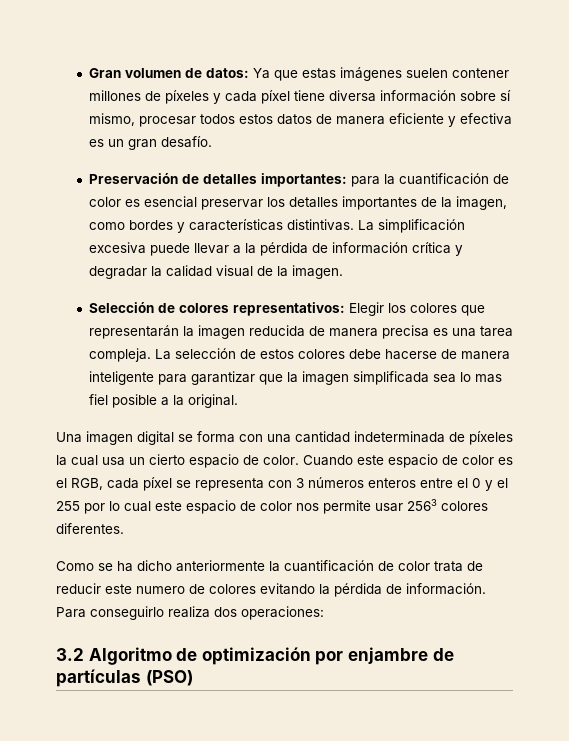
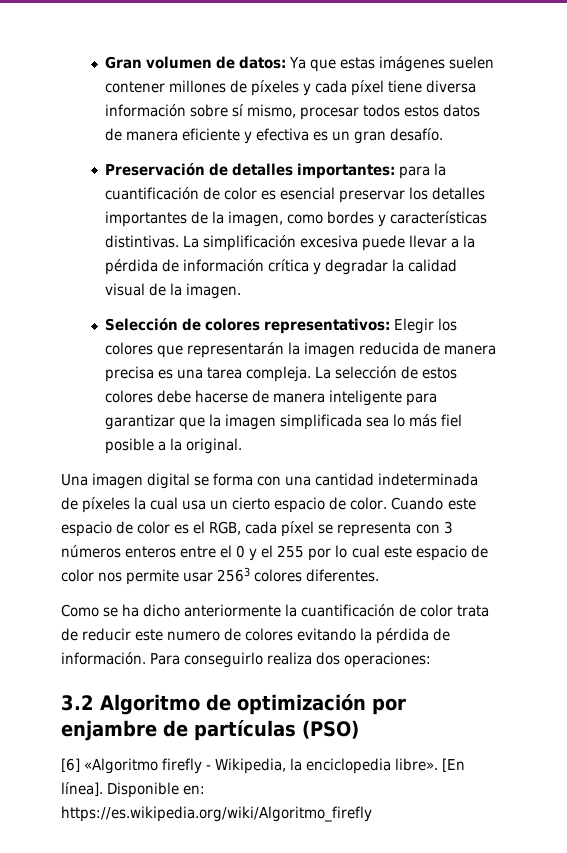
[474,374,502,383] mas -> [409,414,438,427] más
(193, 678) none -> [61,758,466,774] [61,782,206,798] [61,806,372,822] // [6] «Algoritmo firefly - Wikipedia, la enciclopedia libre». [En línea]. Disponible en: https://es.wikipedia.org/wiki/Algoritmo_firefly

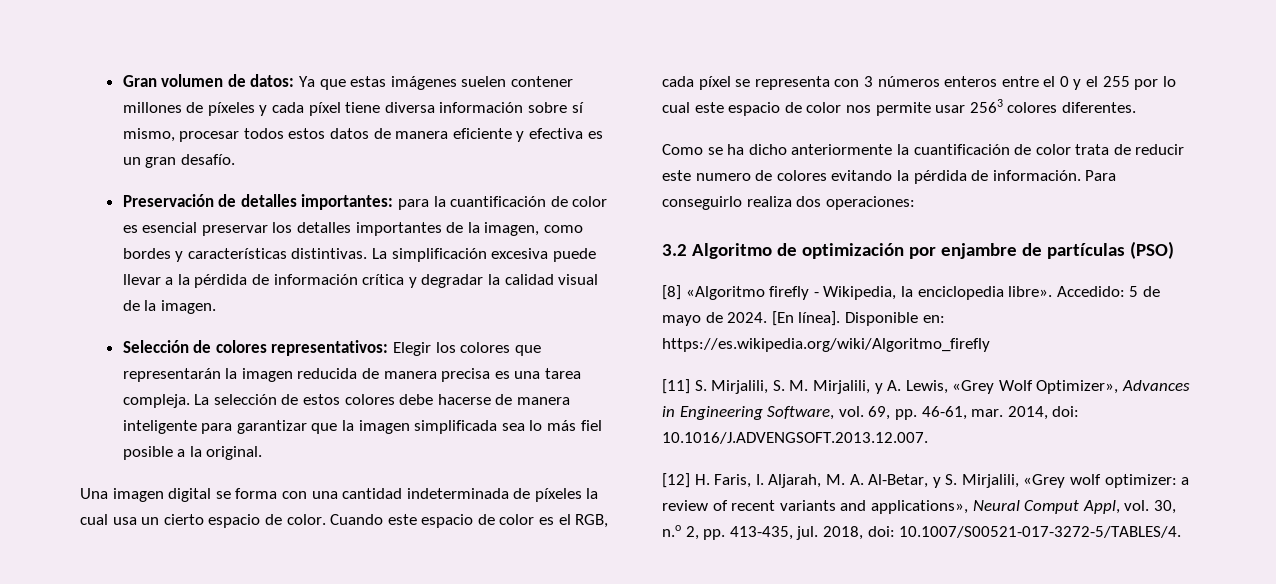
[61,758,80,772] [6] -> [662,285,681,300] [8]
(439, 764) none -> [1056,286,1160,297] [662,312,768,326] Accedido: 5 de mayo de 2024.
(372, 814) none -> [662,379,1191,394] [662,406,1080,420] [662,432,928,444] [662,473,1190,488] [662,500,1176,514] [662,525,1182,540] // [11] S. Mirjalili, S. M. Mirjalili, y A. Lewis, «Grey Wolf Optimizer», Advances in Engineering Software, vol. 69, pp. 46-61, mar. 2014, doi: 10.1016/J.ADVENGSOFT.2013.12.007. // [12] H. Faris, I. Aljarah, M. A. Al-Betar, y S. Mirjalili, «Grey wolf optimizer: a review of recent variants and applications», Neural Comput Appl, vol. 30, n.o 2, pp. 413-435, jul. 2018, doi: 10.1007/S00521-017-3272-5/TABLES/4.

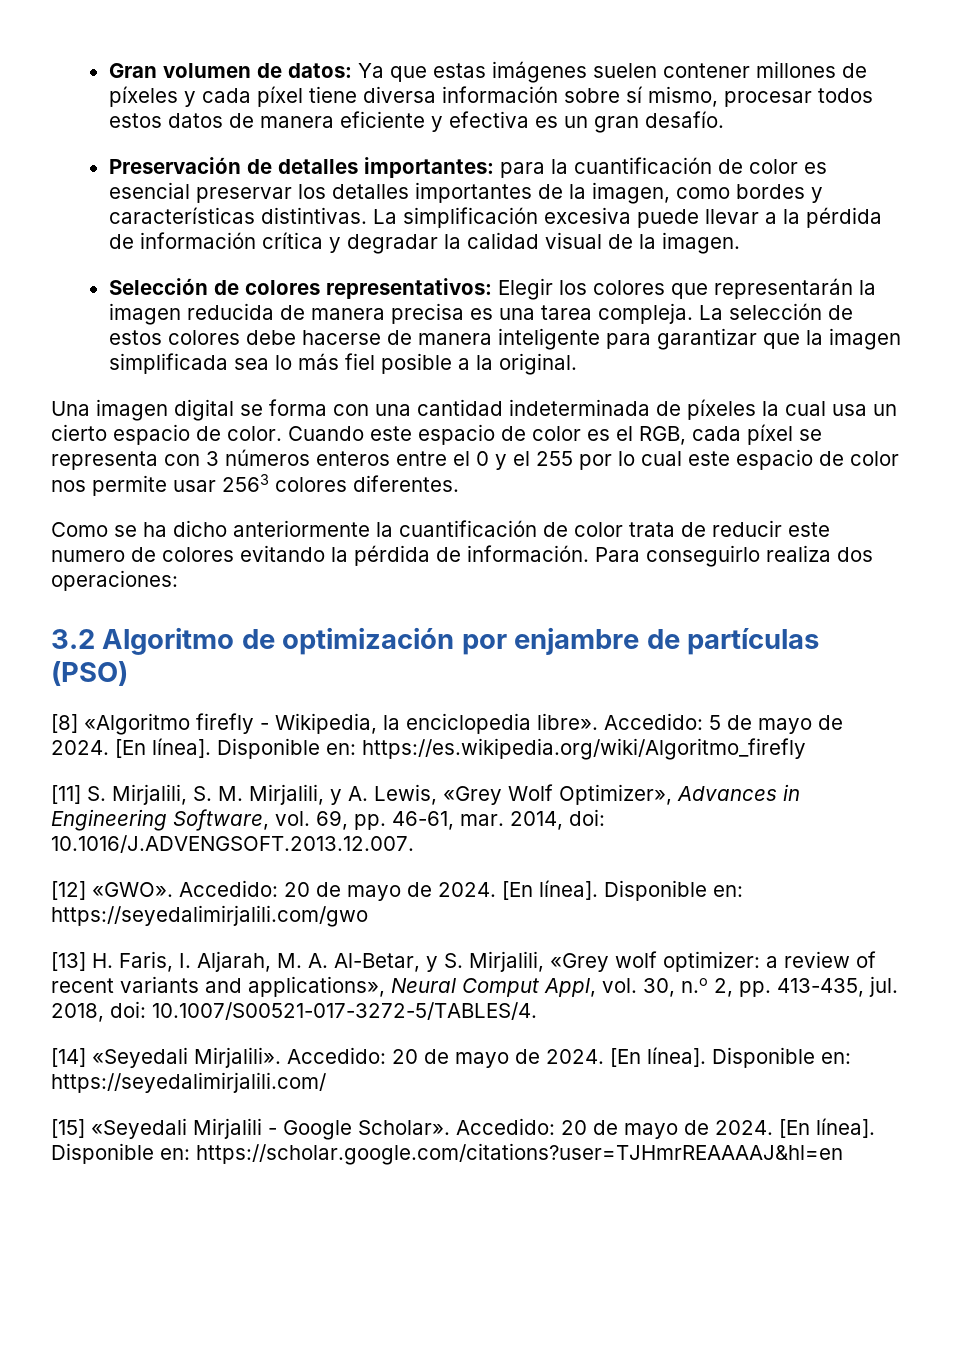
(690, 480) none -> [92,880,743,901] [51,905,368,927] [51,952,86,971] «GWO». Accedido: 20 de mayo de 2024. [En línea]. Disponible en: https://seyedalimirjalili.com/gwo // [13]
(1182, 532) none -> [51,1047,851,1068] [51,1072,326,1093] [51,1118,875,1140] [51,1143,843,1165] // [14] «Seyedali Mirjalili». Accedido: 20 de mayo de 2024. [En línea]. Disponible en: https://seyedalimirjalili.com/ // [15] «Seyedali Mirjalili - Google Scholar». Accedido: 20 de mayo de 2024. [En línea]. Disponible en: https://scholar.google.com/citations?user=TJHmrREAAAAJ&hl=en

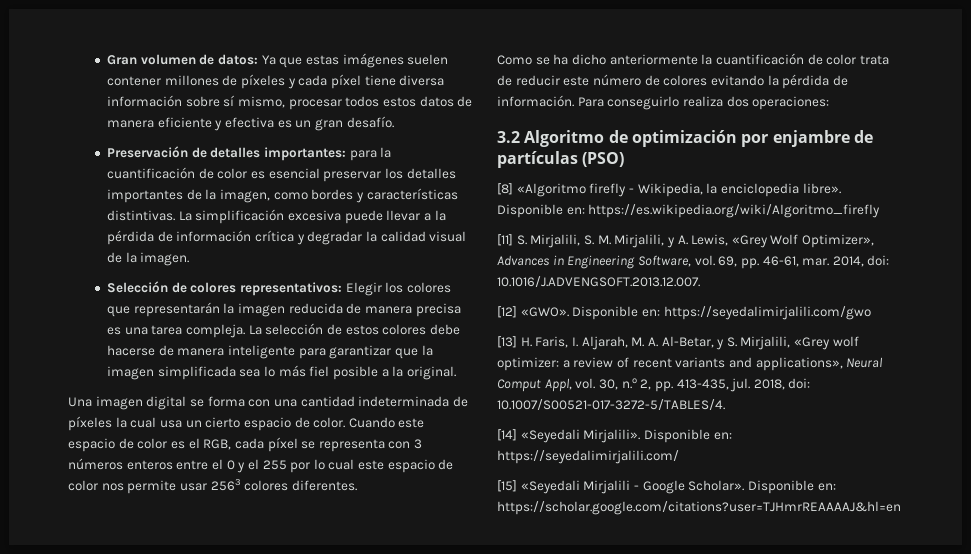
[51,550,125,562] numero -> [592,74,641,86] número
[604,713,843,734] [51,738,211,758] Accedido: 5 de mayo de 2024. [En línea]. -> (841, 188) none
[179,880,598,901] Accedido: 20 de mayo de 2024. [En línea]. -> (569, 312) none
[287,1047,706,1068] Accedido: 20 de mayo de 2024. [En línea]. -> (641, 436) none
[456,1118,875,1139] Accedido: 20 de mayo de 2024. [En línea]. -> (745, 485) none

